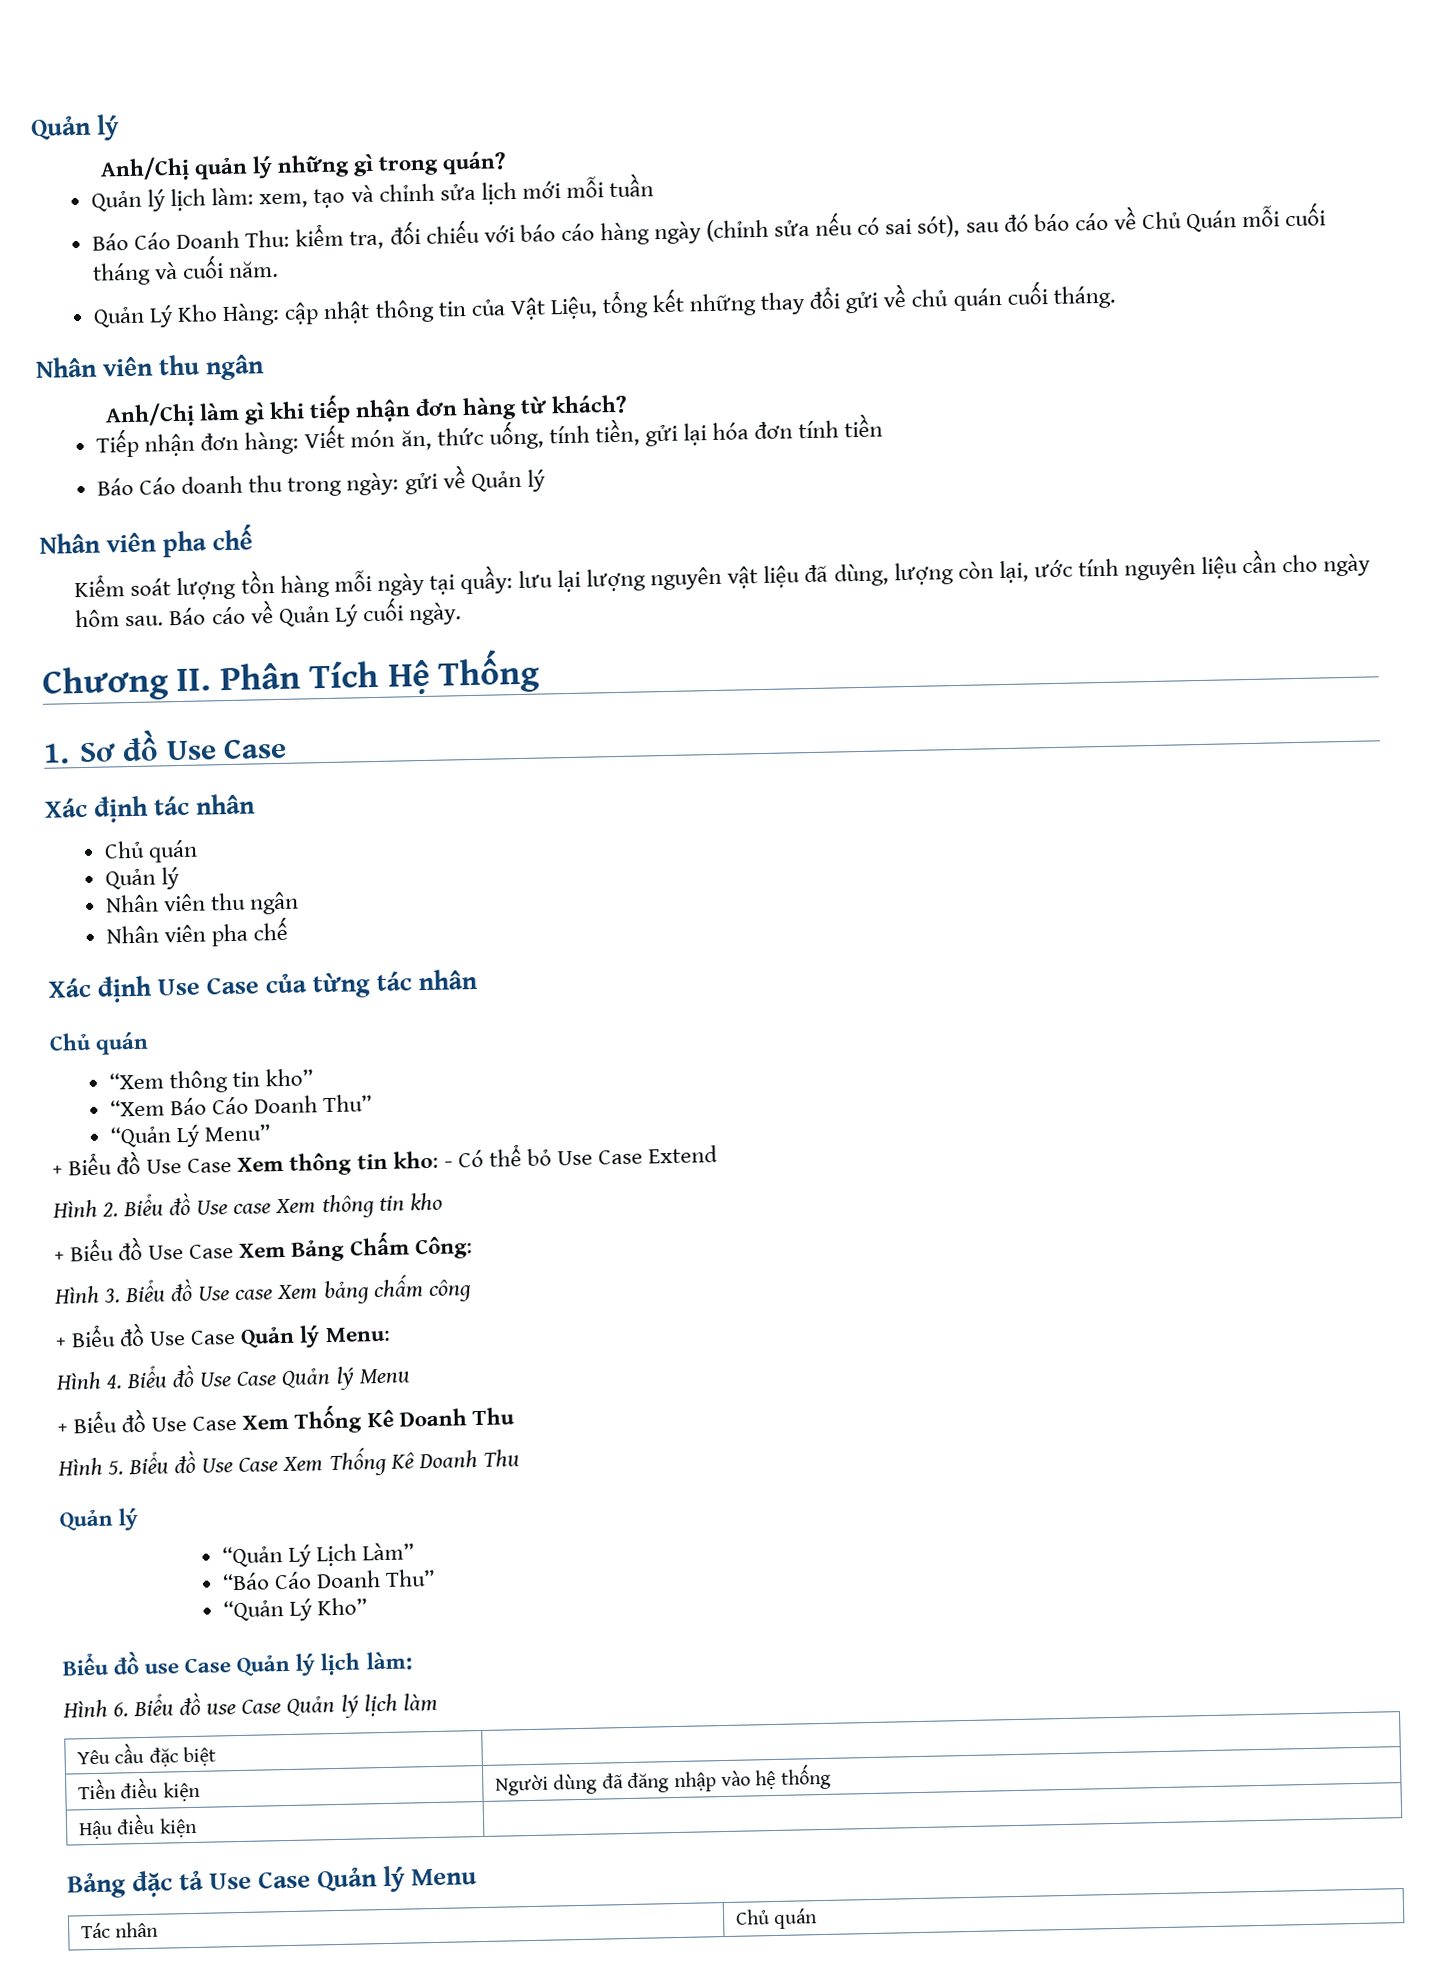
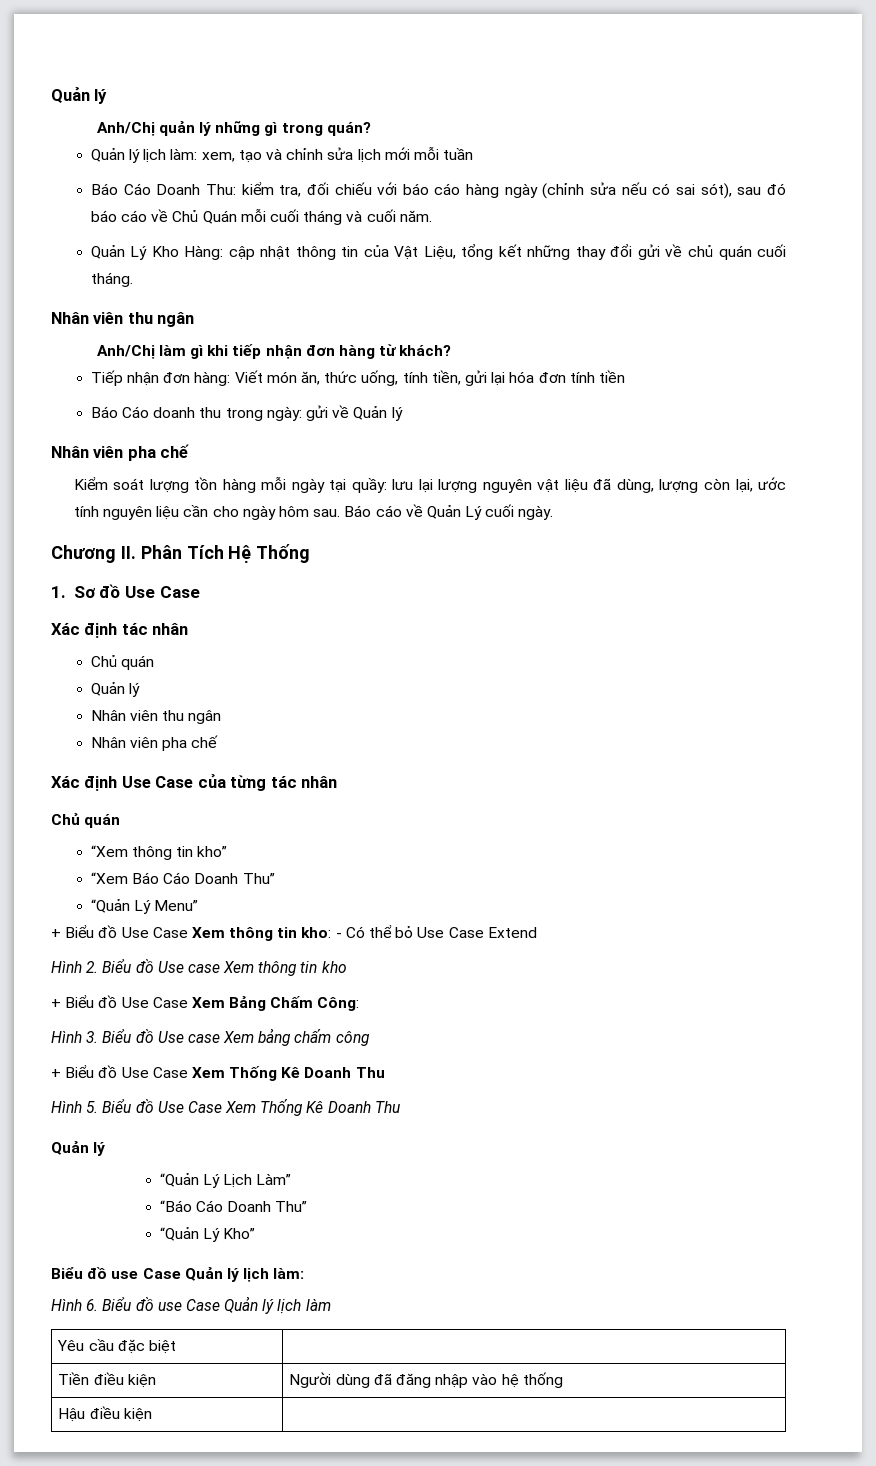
[55,1322,391,1348] [55,1364,410,1390] // + Biểu đồ Use Case Quản lý Menu: // Hình 4. Biểu đồ Use Case Quản lý Menu -> (370, 1038) none
[67,1865,478,1899] [81,1921,159,1939] [735,1908,818,1930] // Bảng đặc tả Use Case Quản lý Menu // Tác nhân | Chủ quán -> (152, 1415) none

